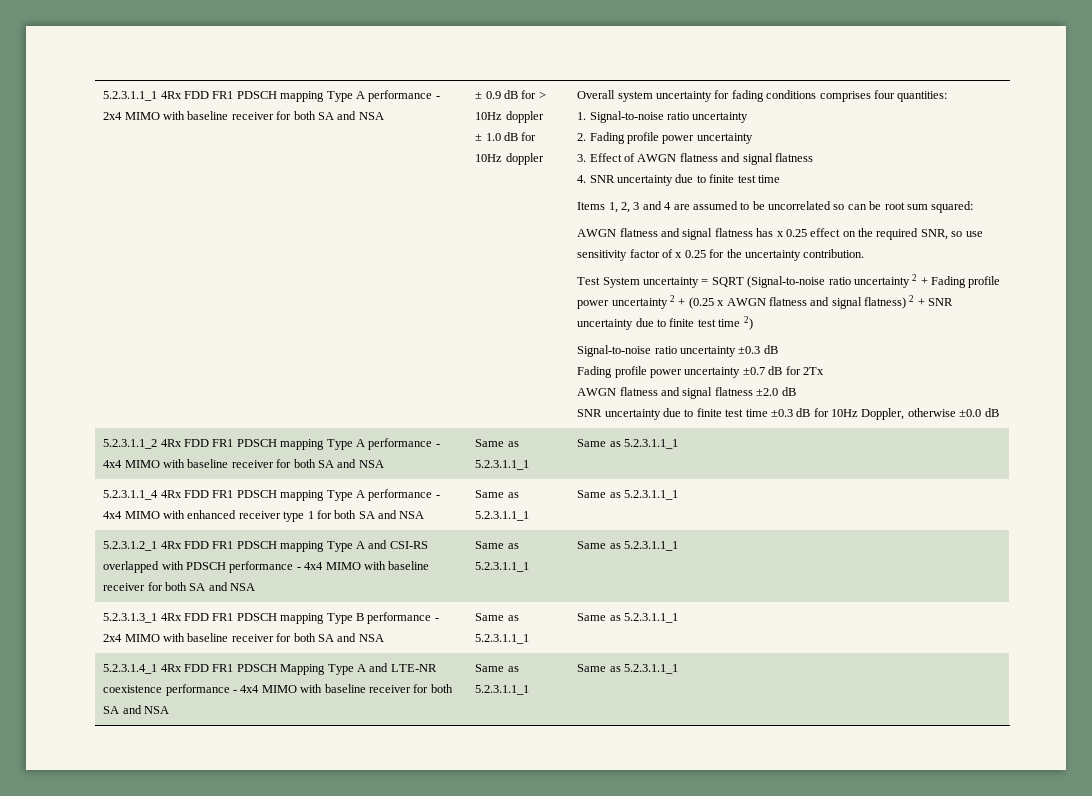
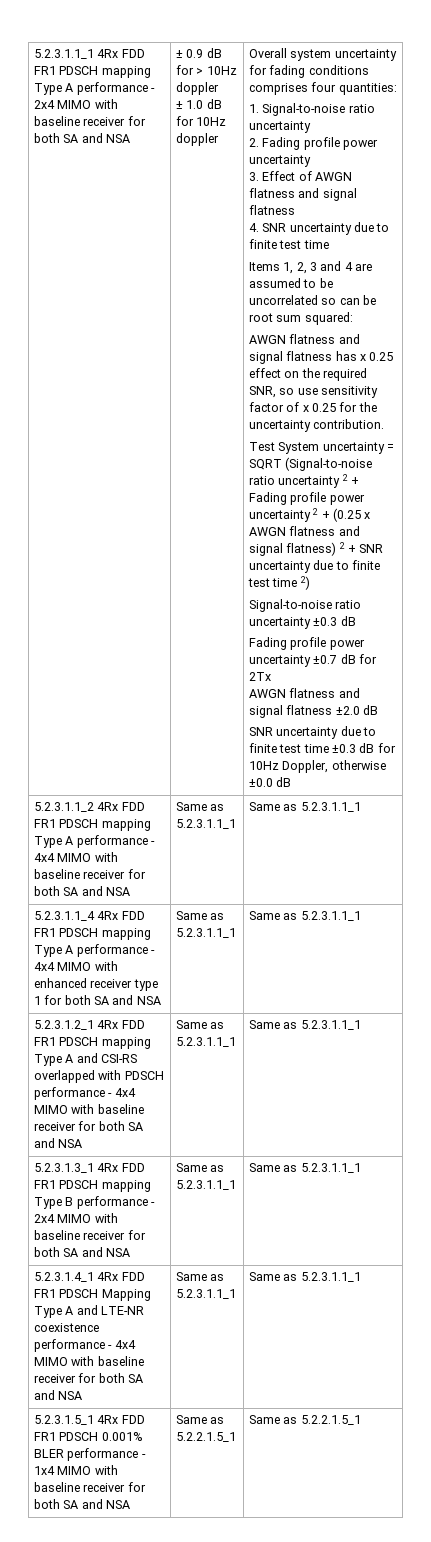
(679, 669) none -> [33,1415,145,1425] [33,1432,143,1441] [33,1448,146,1461] [33,1465,118,1475] [33,1482,146,1492] [33,1499,131,1509] [175,1415,225,1424] [175,1432,236,1442] [248,1415,361,1425] // 5.2.3.1.5_1 4Rx FDD FR1 PDSCH 0.001% BLER performance - 1x4 MIMO with baseline receiver for both SA and NSA | Same as 5.2.2.1.5_1 | Same as 5.2.2.1.5_1

